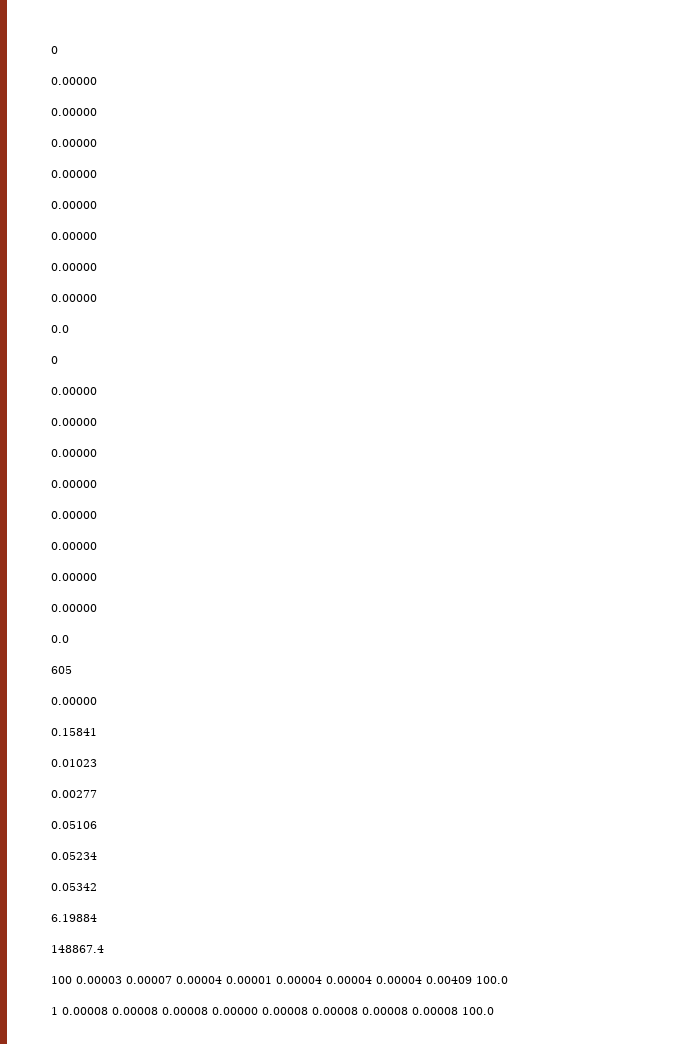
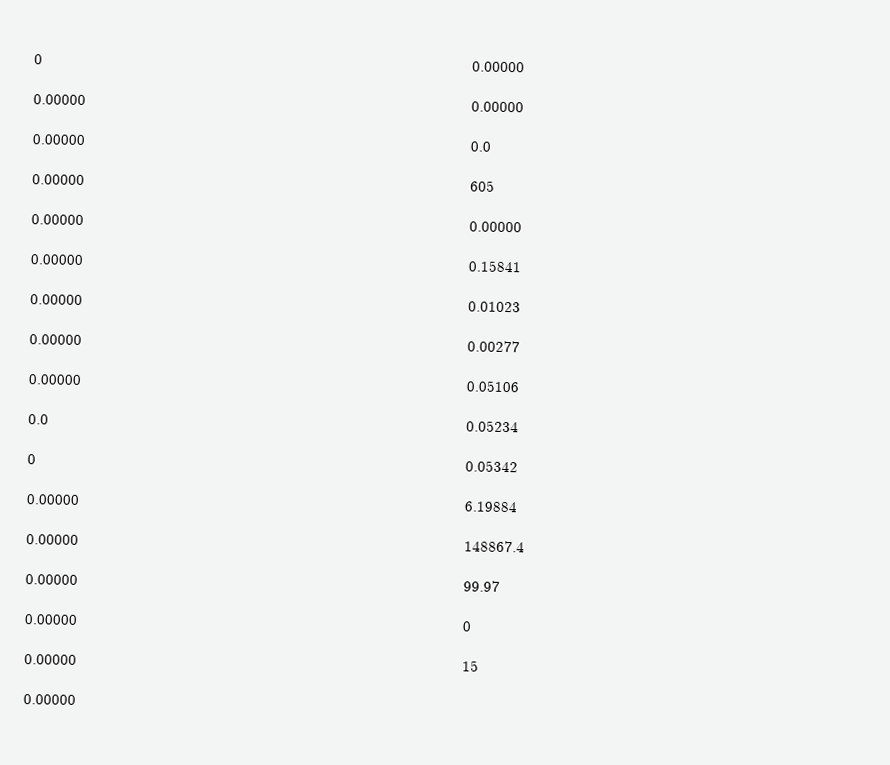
[51,976,508,984] [51,1007,494,1015] 100 0.00003 0.00007 0.00004 0.00001 0.00004 0.00004 0.00004 0.00409 100.0 // 1 0.00008 0.00008 0.00008 0.00000 0.00008 0.00008 0.00008 0.00008 100.0 -> [463,580,500,592] [462,621,472,632] [462,660,479,672] 99.97 // 0 // 15

